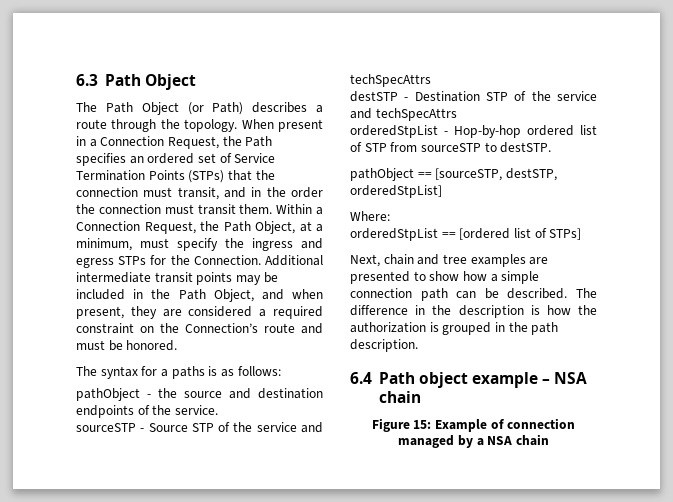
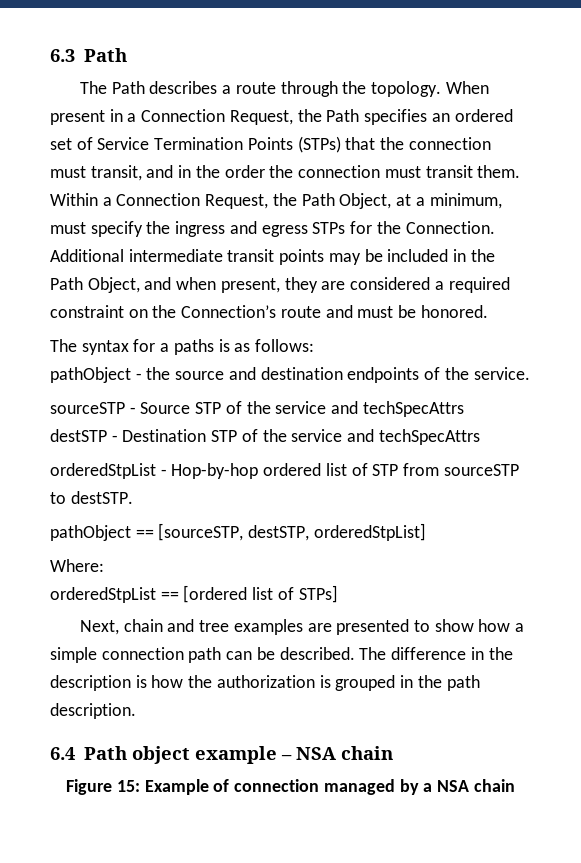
[144,74,196,90] Object -> (127, 55) none
[141,102,244,115] Object (or Path) -> (145, 87) none

